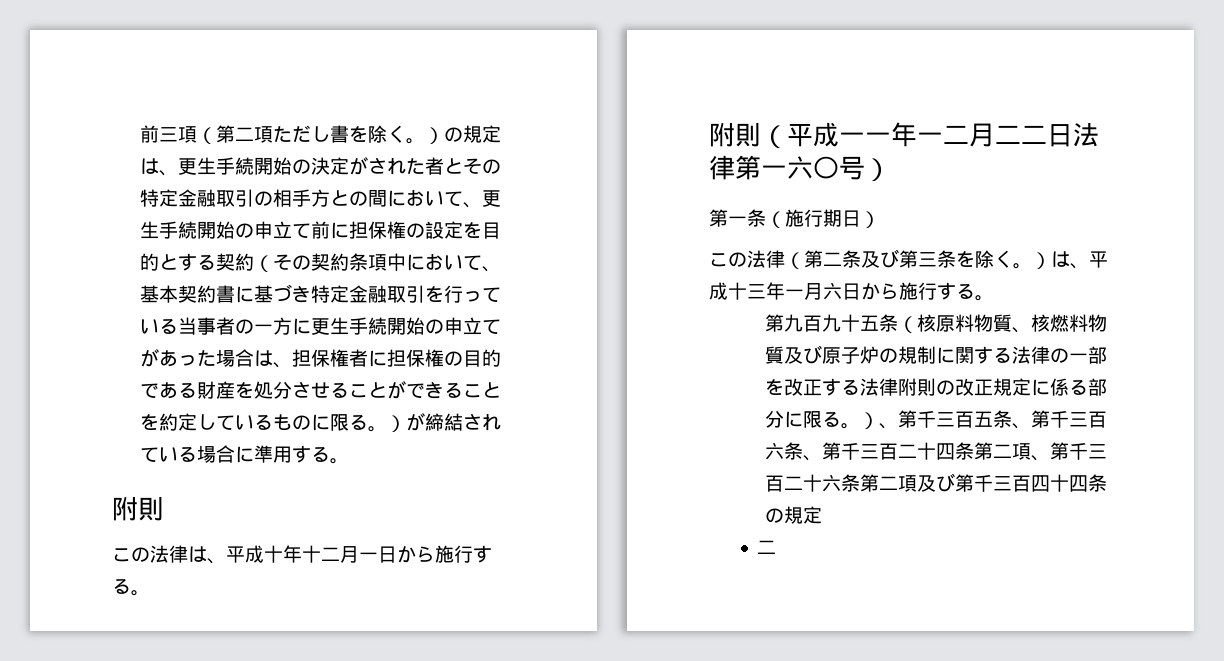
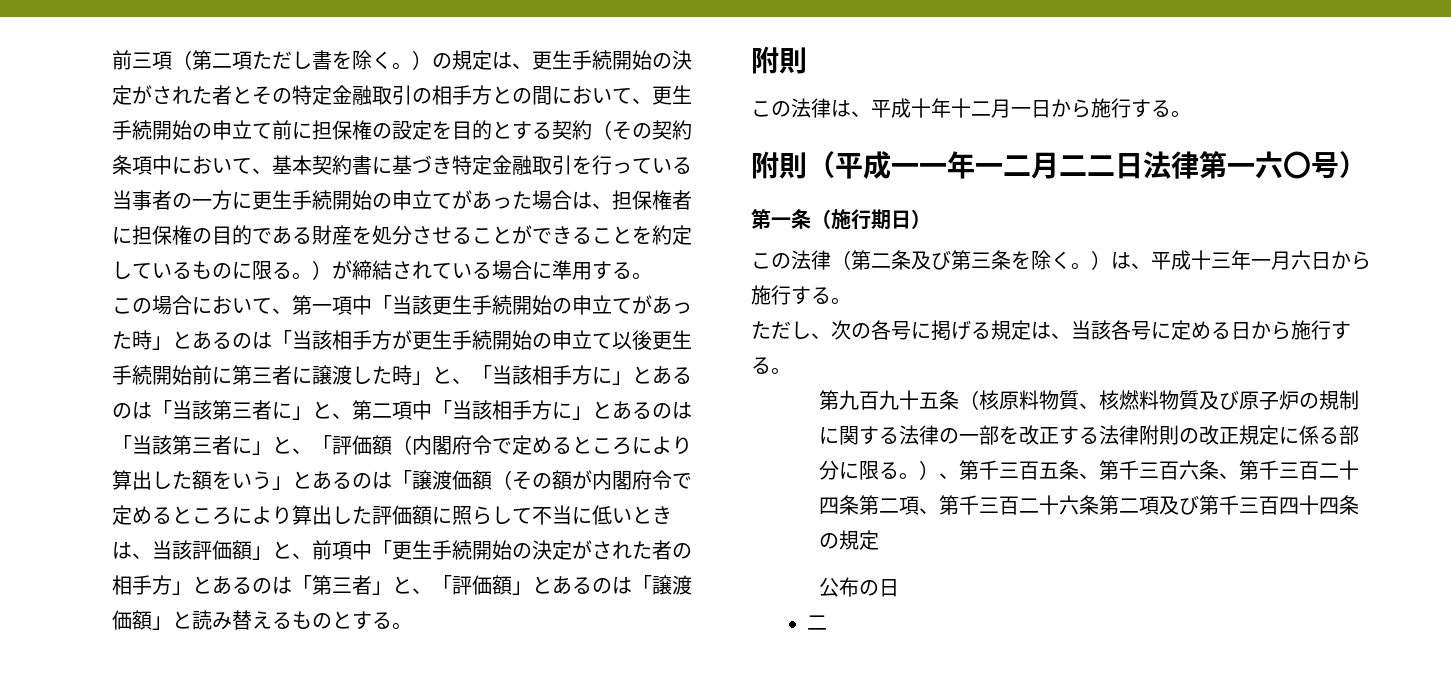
(349, 461) none -> [111,295,692,315] [111,330,692,350] [111,365,692,385] [111,400,692,420] [111,435,692,455] [111,470,692,490] [111,505,672,525] [111,540,692,560] [111,575,692,595] [111,610,412,630] // この場合において、第一項中「当該更生手続開始の申立てがあった時」とあるのは「当該相手方が更生手続開始の申立て以後更生手続開始前に第三者に譲渡した時」と、「当該相手方に」とあるのは「当該第三者に」と、第二項中「当該相手方に」とあるのは「当該第三者に」と、「評価額（内閣府令で定めるところにより算出した額をいう」とあるのは「譲渡価額（その額が内閣府令で定めるところにより算出した評価額に照らして不当に低いときは、当該評価額」と、前項中「更生手続開始の決定がされた者の相手方」とあるのは「第三者」と、「評価額」とあるのは「譲渡価額」と読み替えるものとする。
(994, 298) none -> [751,320,1351,341] [751,357,791,375] // ただし、次の各号に掲げる規定は、当該各号に定める日から施行する。
(822, 515) none -> [818,577,899,597] // 公布の日

